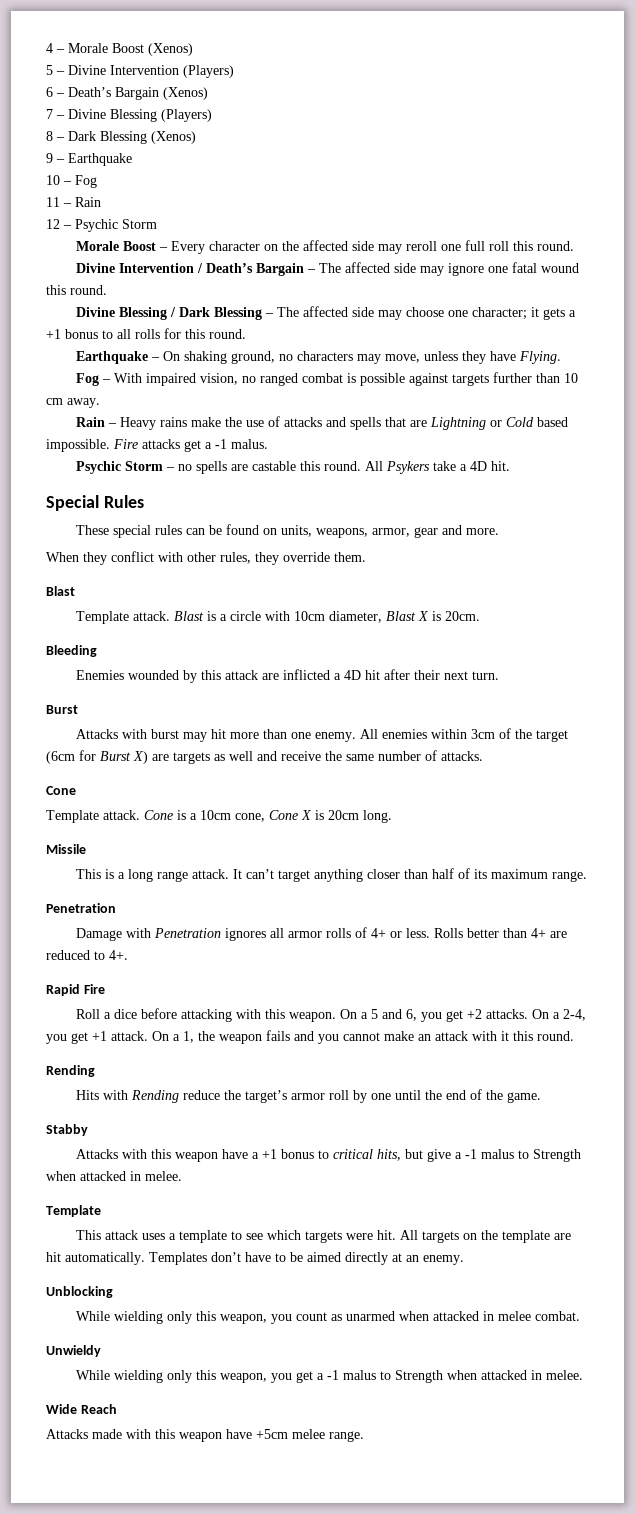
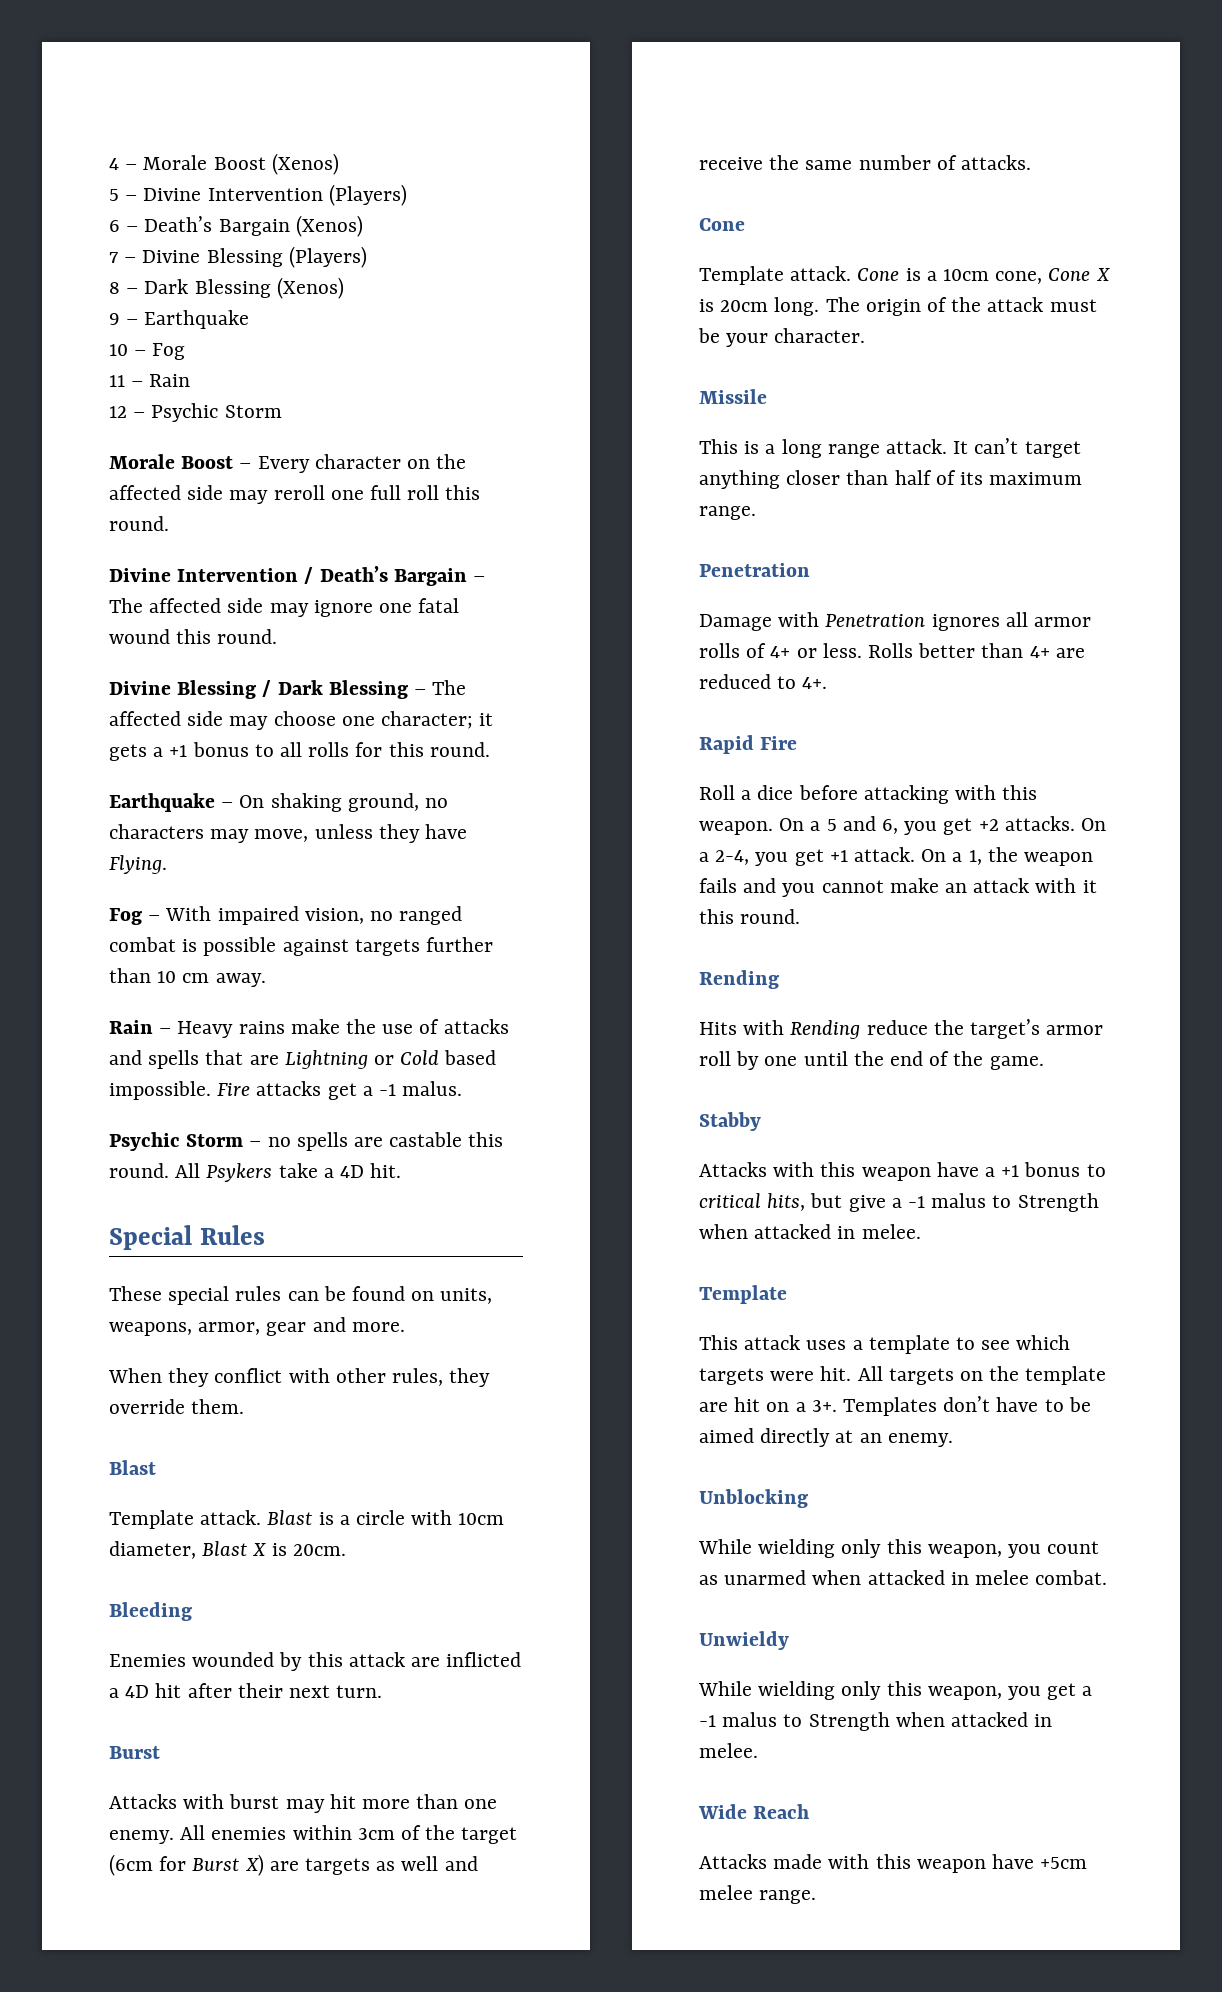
(392, 816) none -> [825,297,1097,316] [698,328,866,347] The origin of the attack must be your character.
[65,1252,145,1265] automatically. -> [766,1400,837,1412] on a 3+.

